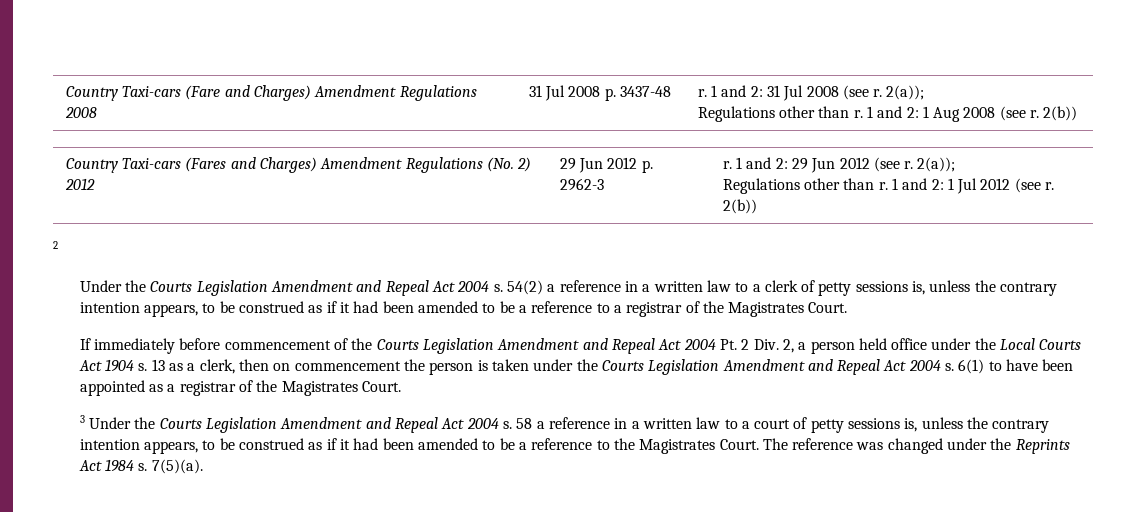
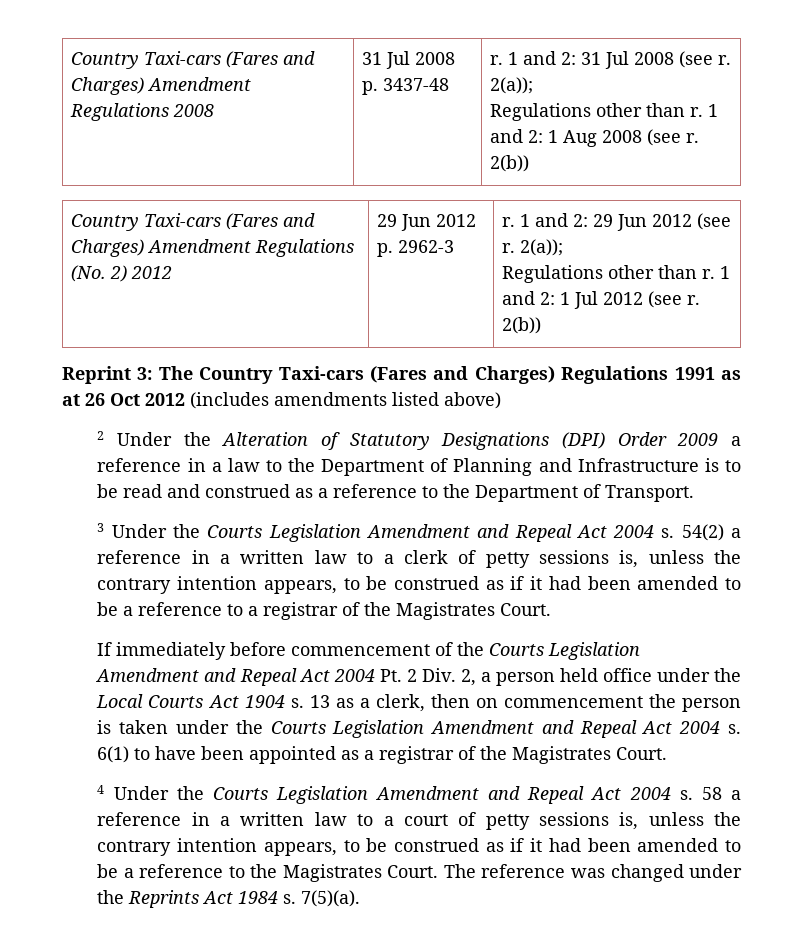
[65,85,221,101] Country Taxi-cars (Fare -> [70,51,278,69] Country Taxi-cars (Fares
[53,241,58,249] 2 // -> [62,366,741,384] [62,392,501,409] [97,431,741,450] [97,458,741,476] [97,484,695,502] [97,523,105,532] Reprint 3: The Country Taxi-cars (Fares and Charges) Regulations 1991 as at 26 Oct 2012 (includes amendments listed above) // 2 Under the Alteration of Statutory Designations (DPI) Order 2009 a reference in a law to the Department of Planning and Infrastructure is to be read and construed as a reference to the Department of Transport. // 3
[79,415,85,423] 3 -> [97,785,105,794] 4

